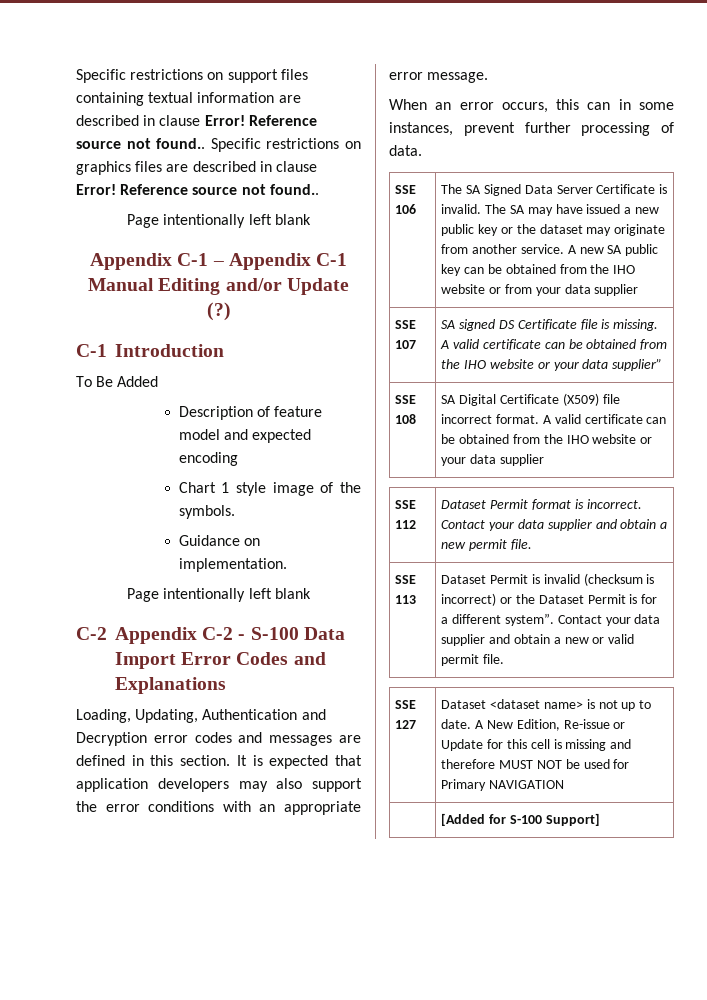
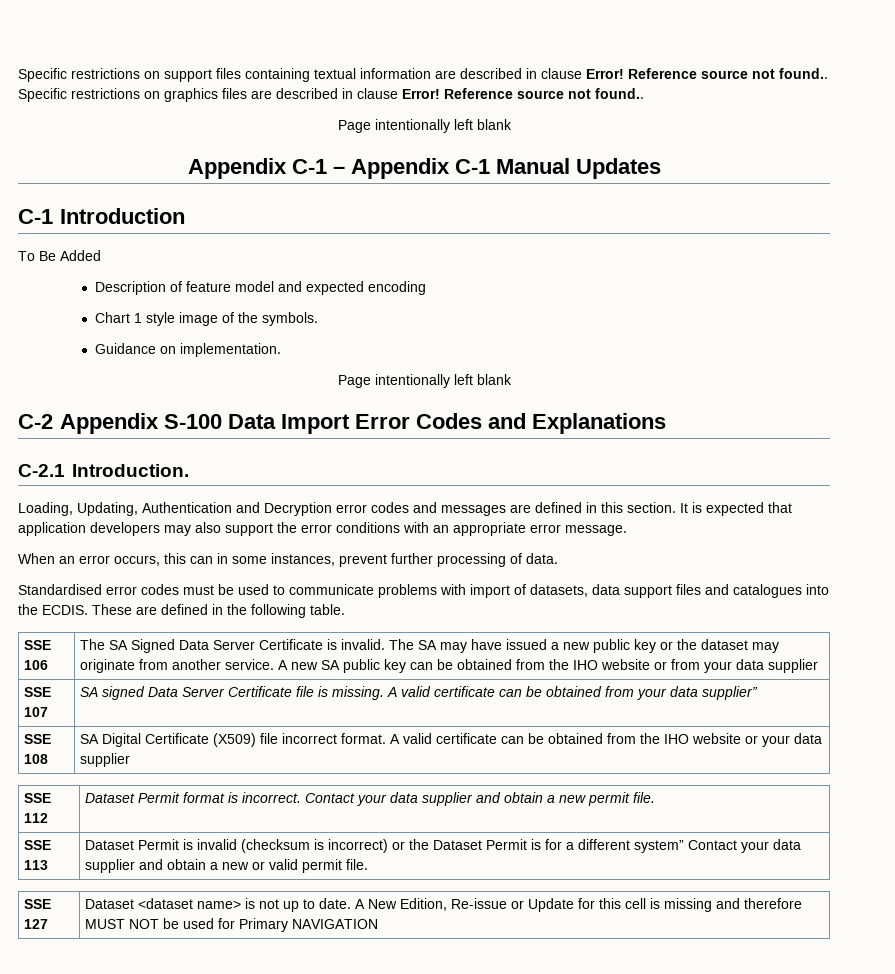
[158,278,349,295] [206,302,231,321] Editing and/or Update (?) -> [575,158,661,179] Updates
[202,627,246,640] C-2 - -> (159, 423) none
(226, 685) none -> [18,464,189,477] // C-2.1 Introduction.
(422, 150) none -> [18,584,829,598] [18,604,345,618] // Standardised error codes must be used to communicate problems with import of datasets, data support files and catalogues into the ECDIS. These are defined in the following table.
[498,320,515,329] DS -> [148,687,226,697] Data Server
[441,359,550,369] the IHO website or -> (635, 691) none
[504,613,554,626] system”. -> [634,840,685,853] system”
[441,813,600,826] // | [Added for S-100 Support] -> (379, 924) none

